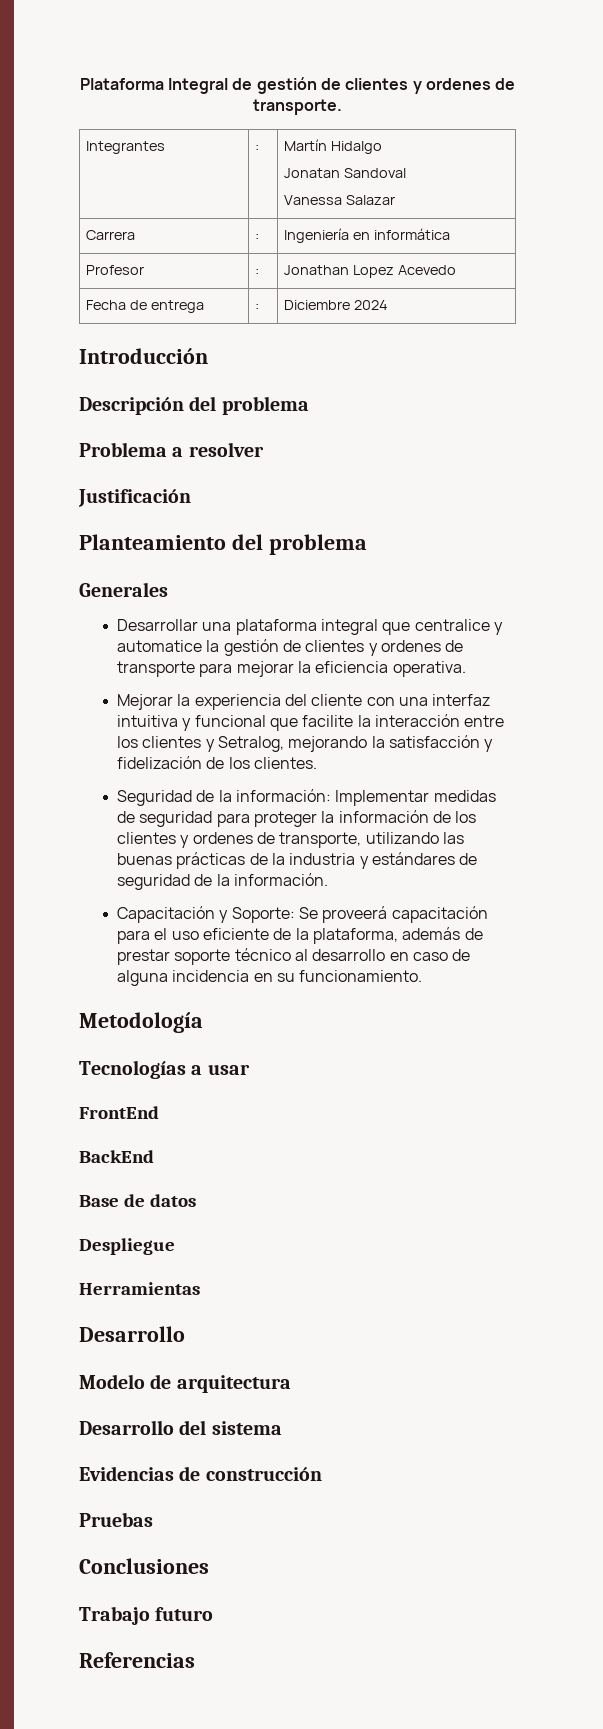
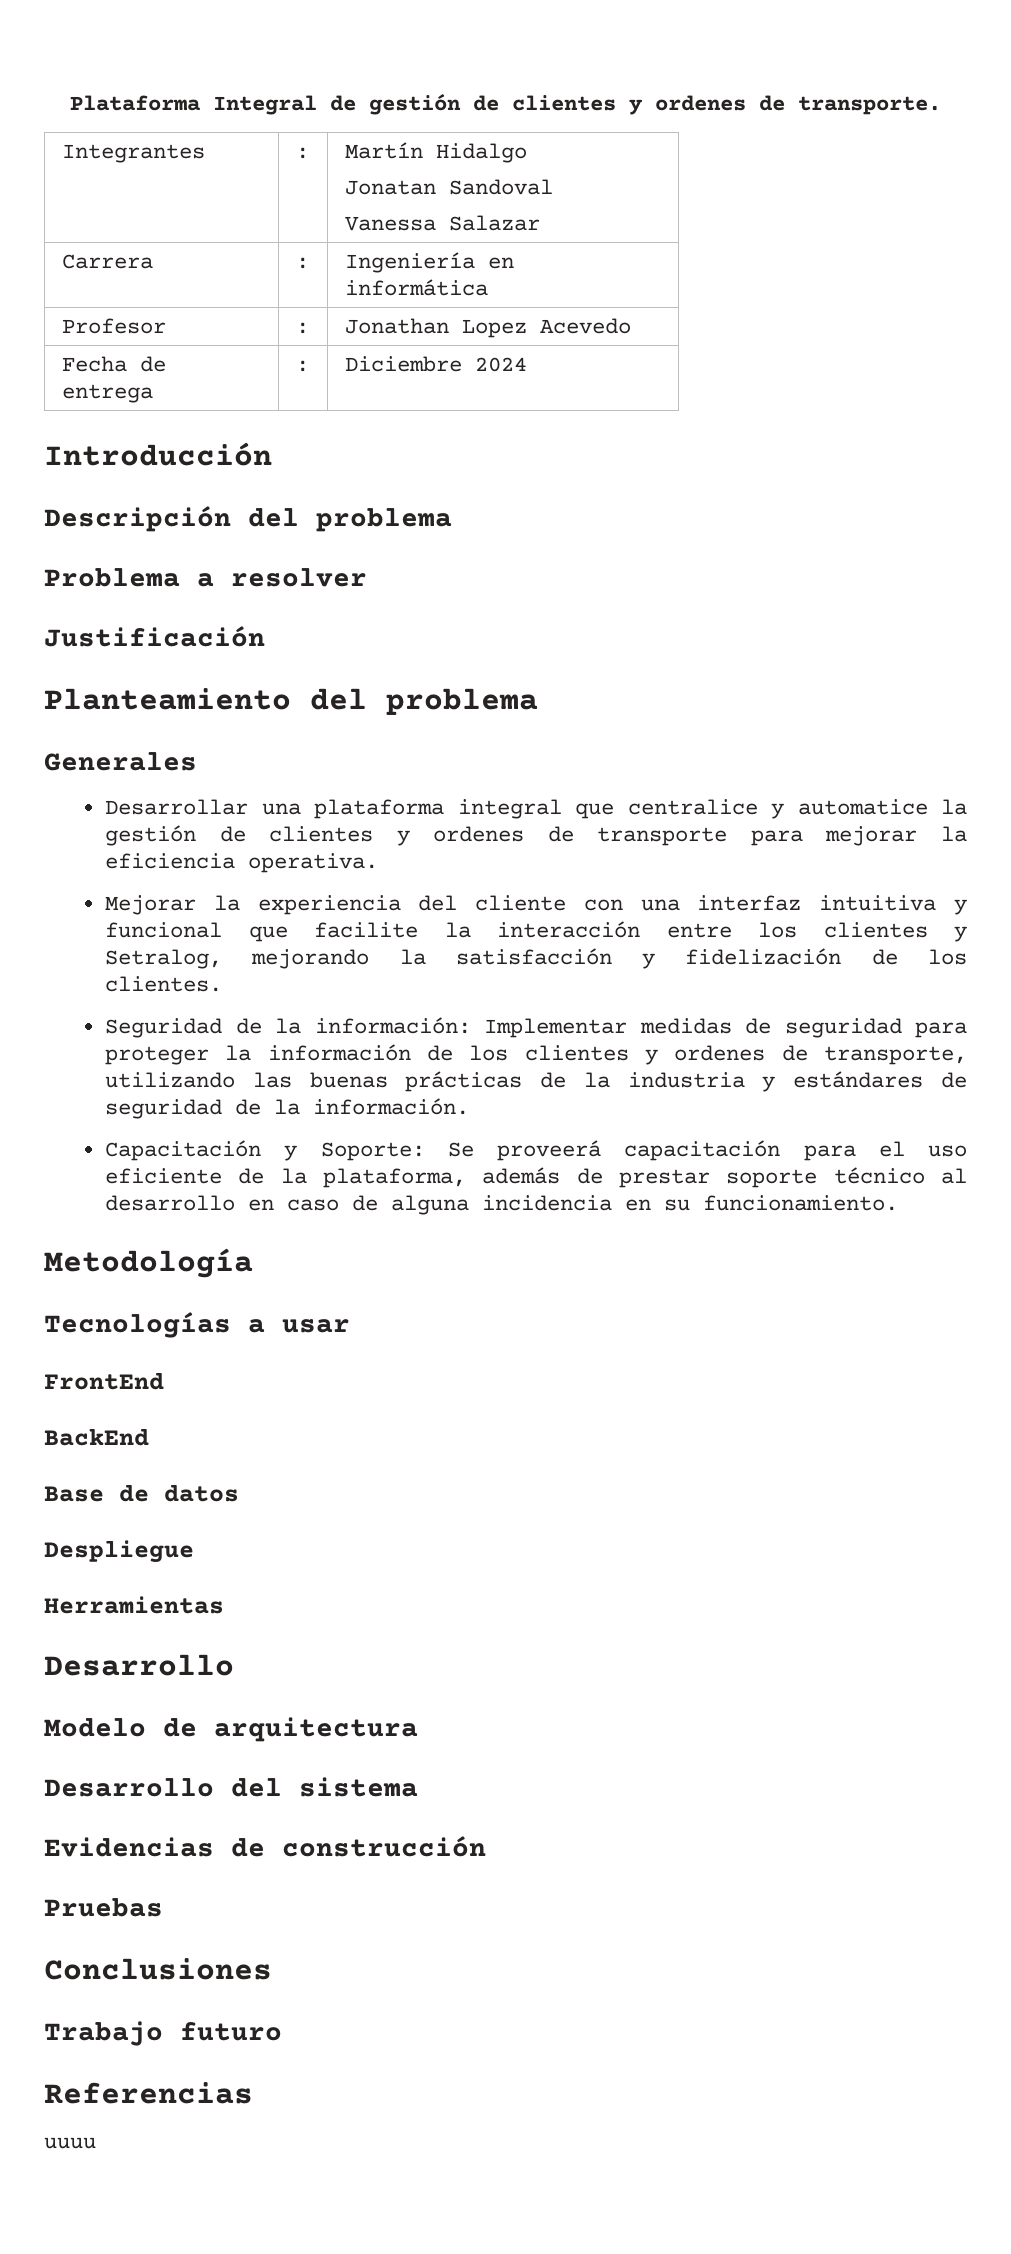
(195, 1660) none -> [44,2137,96,2149] // uuuu

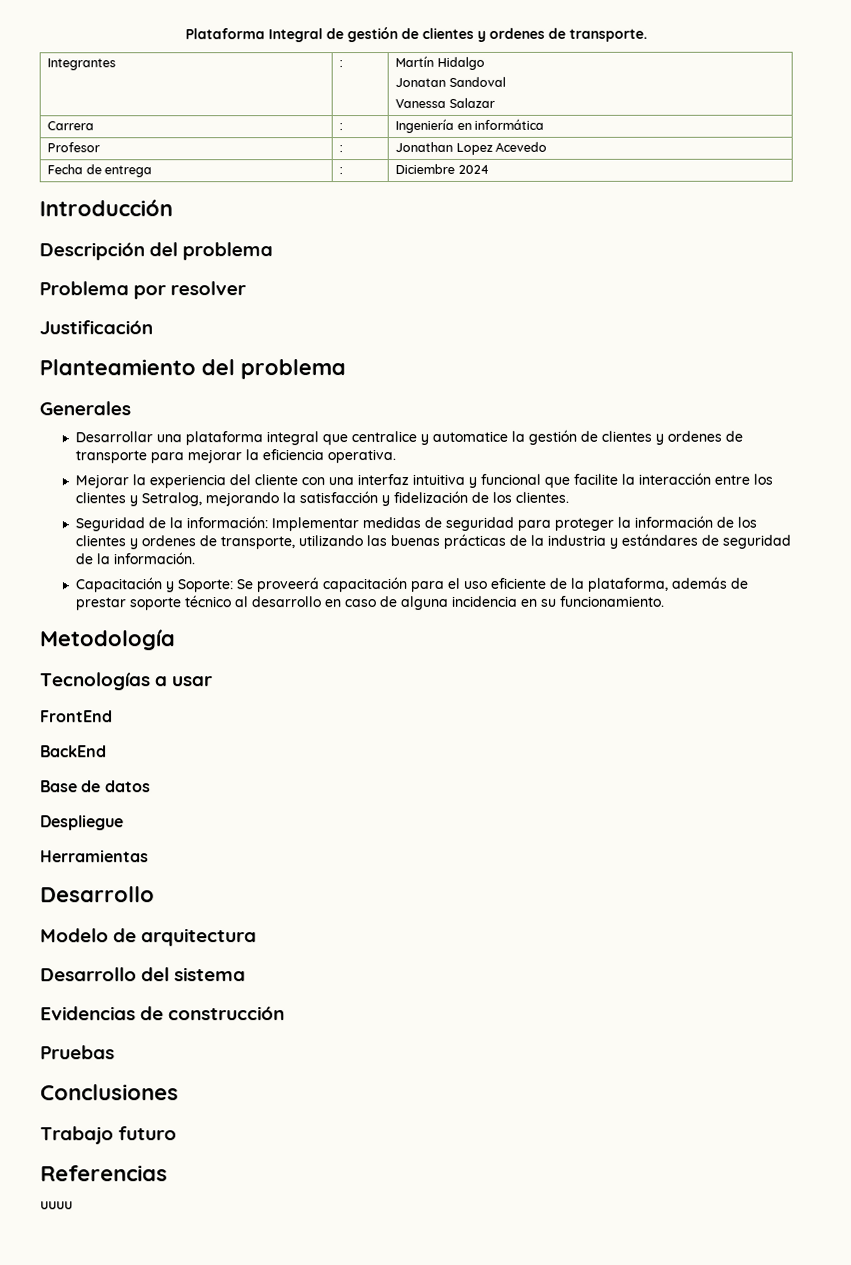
[197,573,214,587] a -> [133,285,167,300] por

